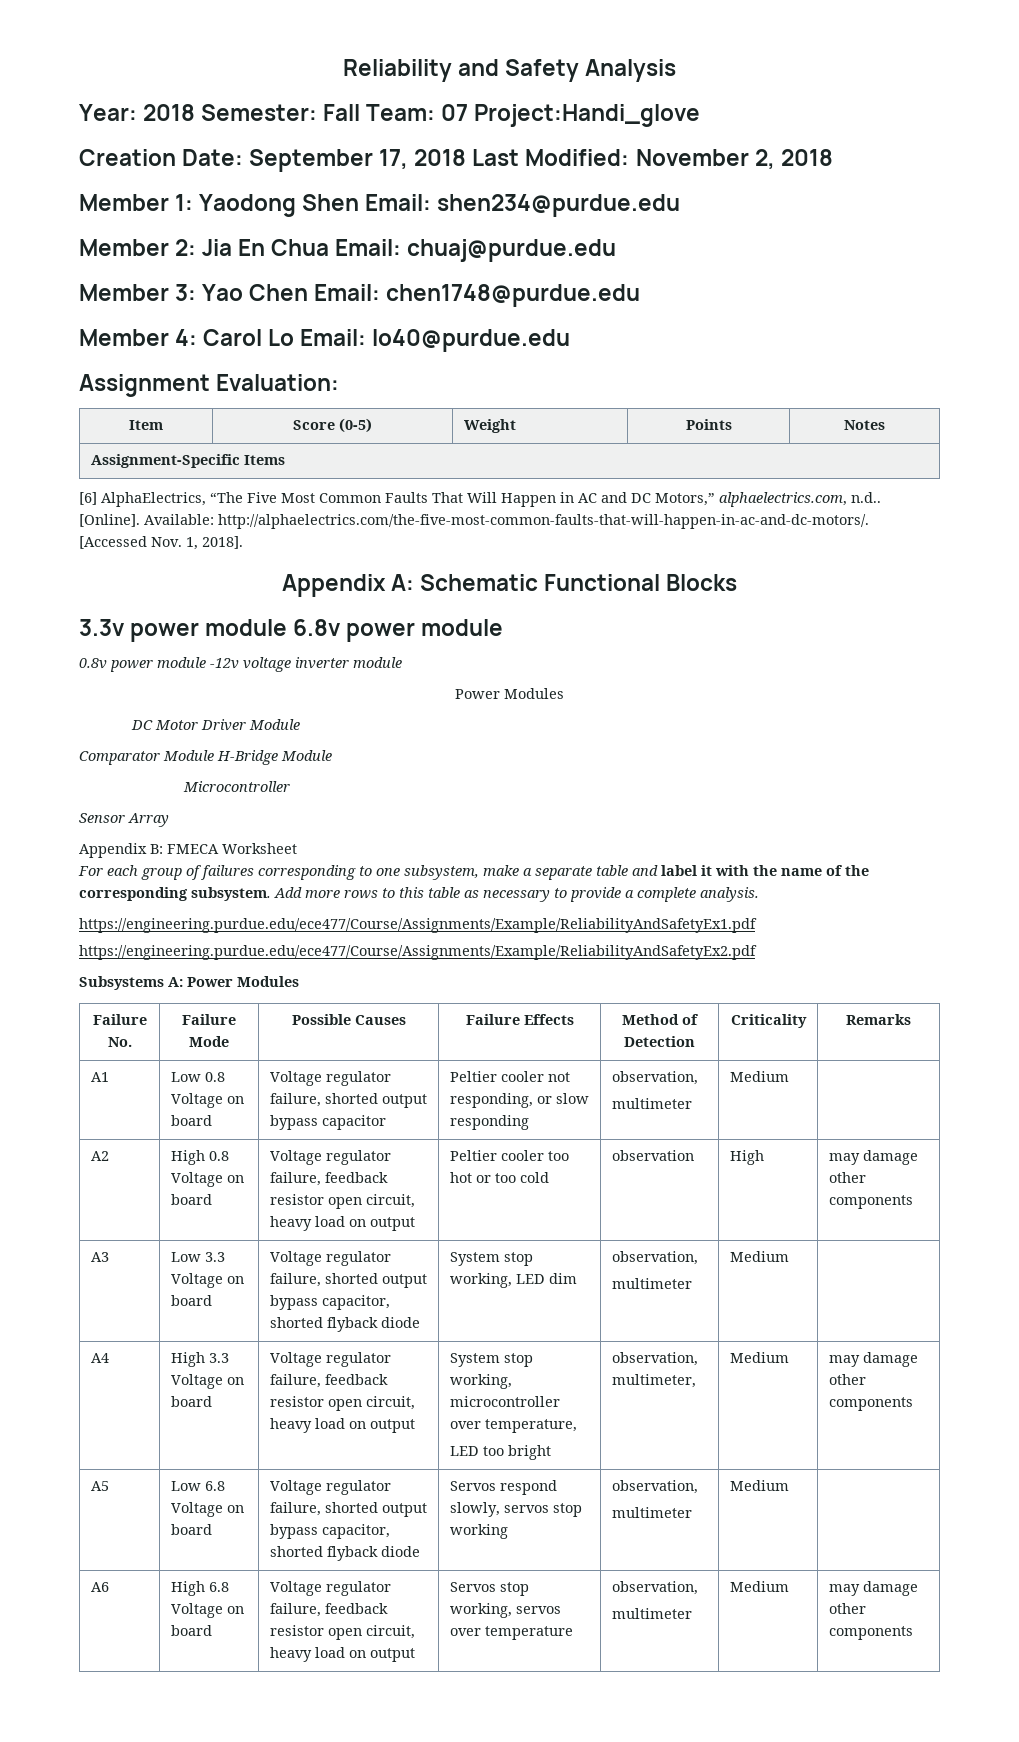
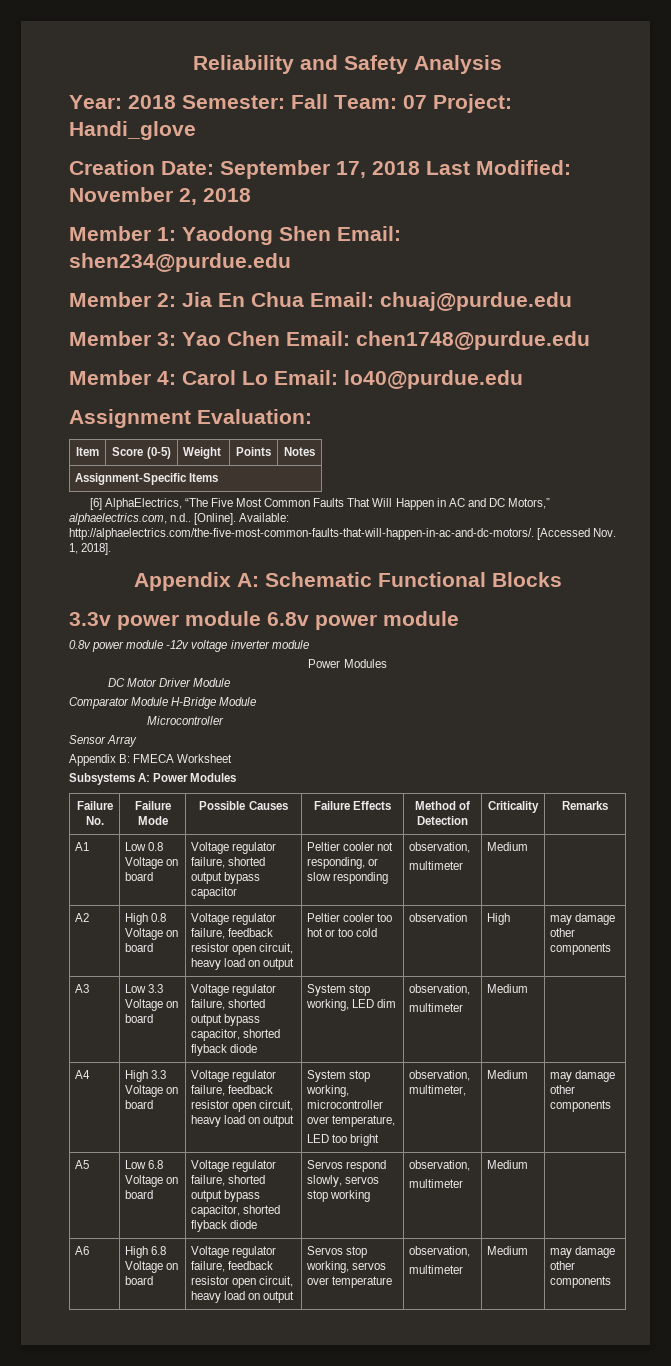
[474,104,701,127] Project:Handi_glove -> [433,94,512,113] [69,121,196,140] Project: Handi_glove
[78,865,869,880] [79,887,759,902] [79,918,757,933] [79,945,757,960] // For each group of failures corresponding to one subsystem, make a separate table and label it with the name of the corresponding subsystem. Add more rows to this table as necessary to provide a complete analysis. // https://engineering.purdue.edu/ece477/Course/Assignments/Example/ReliabilityAndSafetyEx1.pdf // https://engineering.purdue.edu/ece477/Course/Assignments/Example/ReliabilityAndSafetyEx2.pdf -> (233, 758) none

